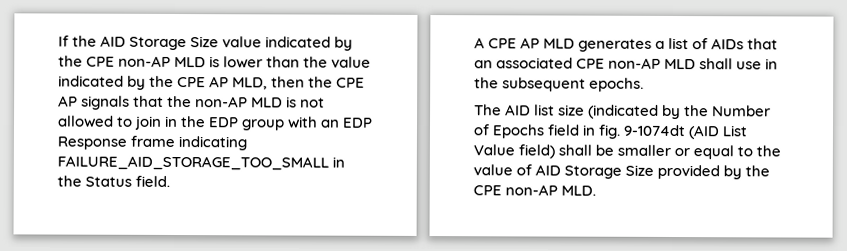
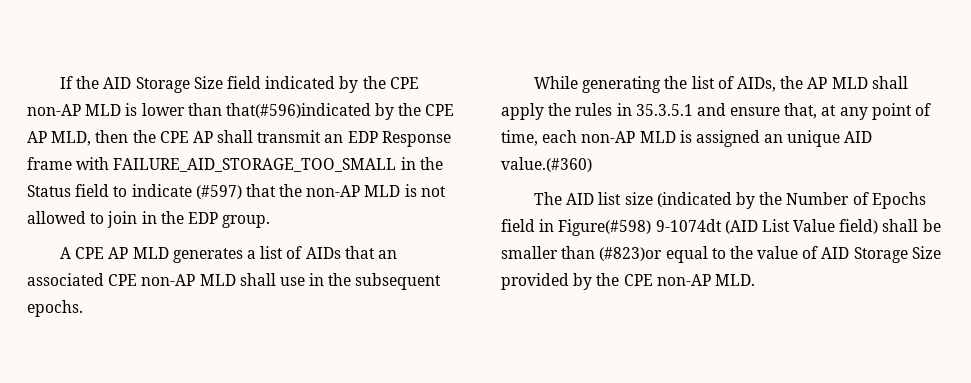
[222,36,263,48] value -> [226,76,261,89] field
[303,56,372,68] [58,75,124,87] the value indicated -> [225,103,371,118] that(#596)indicated
[81,95,131,110] signals -> [217,130,451,147] [27,157,443,172] [27,184,242,199] shall transmit an EDP Response frame with FAILURE_AID_STORAGE_TOO_SMALL in the Status field to indicate (#597)
[241,116,374,131] [57,135,248,151] [57,155,346,171] [57,175,171,187] group with an EDP Response frame indicating FAILURE_AID_STORAGE_TOO_SMALL in the Status field. -> [222,215,271,228] group.
(645, 84) none -> [534,76,908,93] [501,103,932,120] [501,130,873,147] [501,157,592,172] // While generating the list of AIDs, the AP MLD shall apply the rules in 35.3.5.1 and ensure that, at any point of time, each non-AP MLD is assigned an unique AID value.(#360)
[598,124,622,139] fig. -> [558,219,652,236] Figure(#598)
[674,148,691,157] or -> [561,246,663,261] than (#823)or

